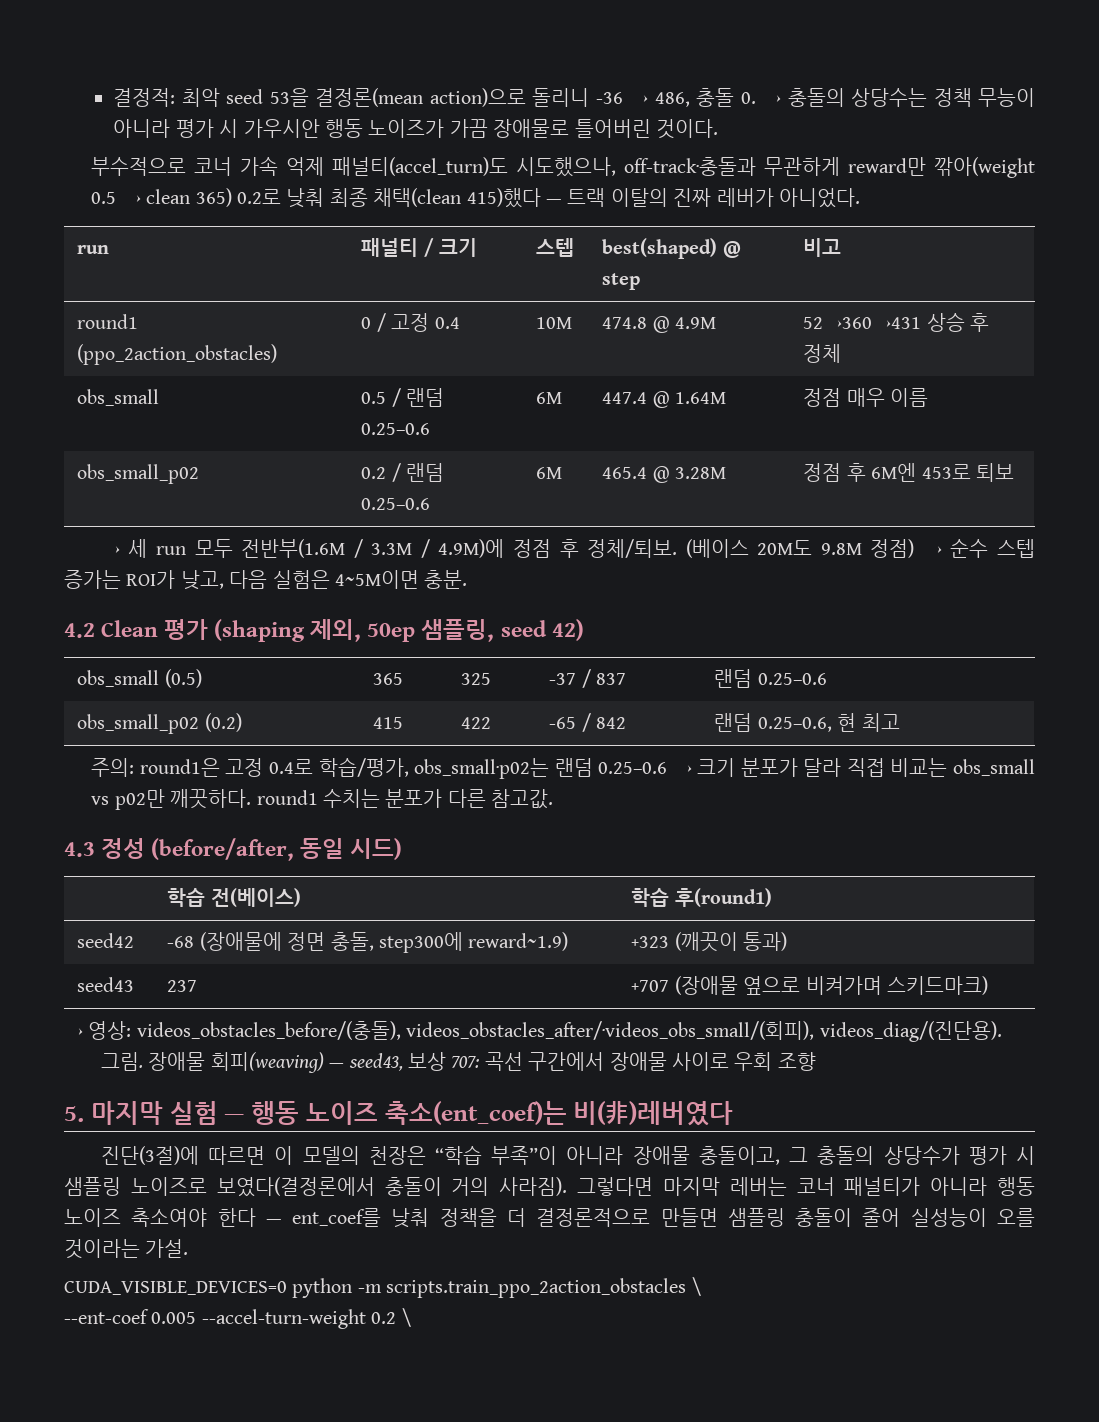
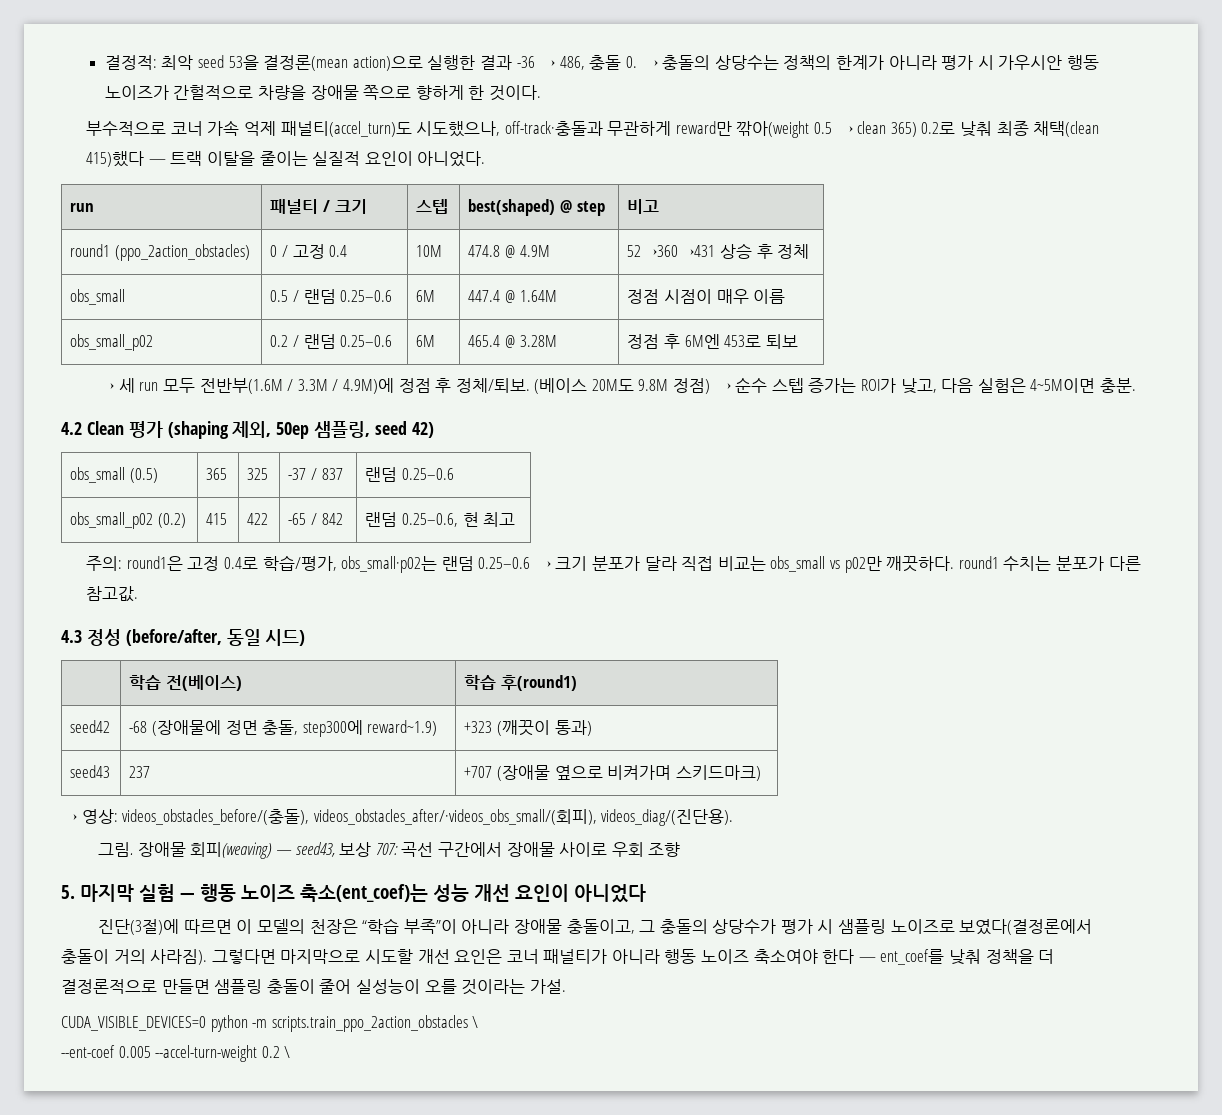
[532,88,590,107] 돌리니 -> [427,55,513,70] 실행한 결과
[933,88,1036,107] 정책 무능이 -> [783,55,884,70] 정책의 한계가
[449,119,651,138] 가끔 장애물로 틀어버린 -> [173,85,485,100] 간헐적으로 차량을 장애물 쪽으로 향하게 한
[610,188,774,207] 이탈의 진짜 레버가 -> [206,151,413,166] 이탈을 줄이는 실질적 요인이
(842, 397) none -> [664,289,713,304] 시점이
[573,1101,734,1126] 비(非)레버였다 -> [433,884,646,903] 성능 개선 요인이 아니었다
[662,1177,787,1196] 마지막 레버는 -> [280,949,503,964] 마지막으로 시도할 개선 요인은

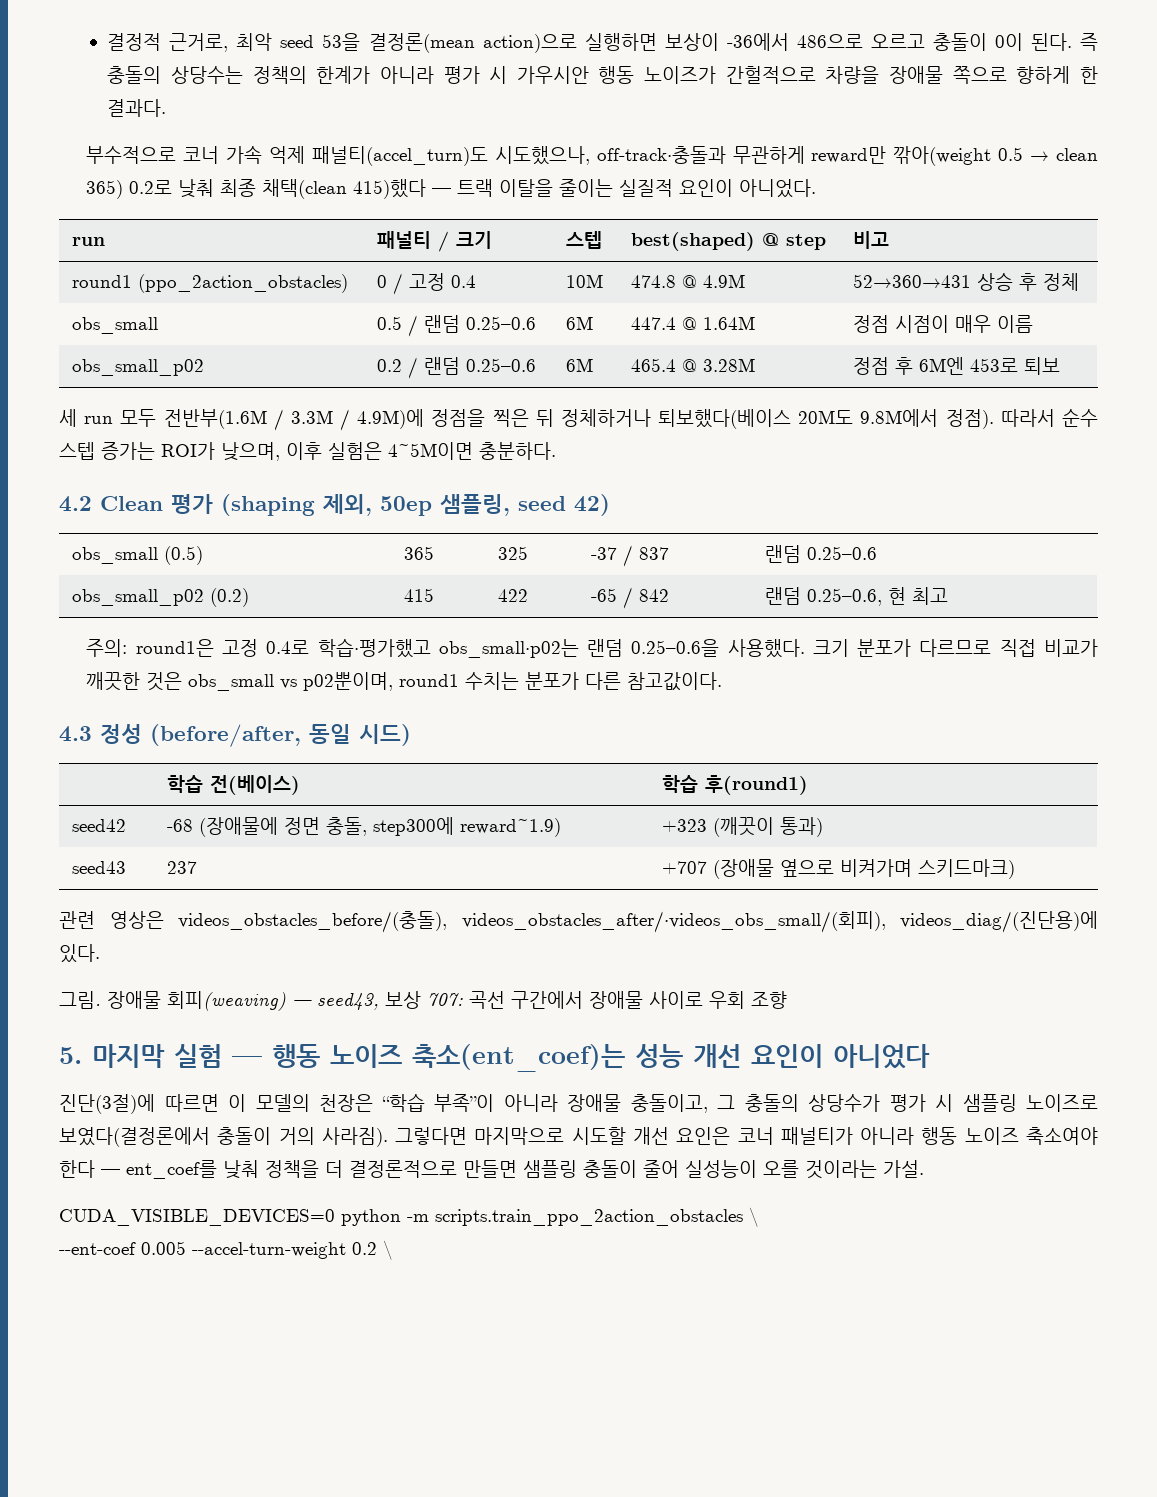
[104,55,157,70] 결정적: -> [107,33,229,52] 결정적 근거로,
[427,55,658,70] 실행한 결과 -36 → 486, 충돌 0. → -> [584,33,1098,51] 실행하면 보상이 -36에서 486으로 오르고 충돌이 0이 된다. 즉
[489,85,542,101] 것이다. -> [107,99,167,117] 결과다.
[98,383,115,391] → -> (1061, 366) none
[398,378,731,394] 정점 후 정체/퇴보. (베이스 20M도 9.8M 정점) → -> [431,409,1055,429] 정점을 찍은 뒤 정체하거나 퇴보했다(베이스 20M도 9.8M에서 정점). 따라서
[900,378,974,394] 낮고, 다음 -> [221,442,322,461] 낮으며, 이후
[1099,378,1136,393] 충분. -> [479,442,556,460] 충분하다.
[262,555,337,571] 학습/평가, -> [317,638,431,658] 학습·평가했고
[478,556,955,573] 0.25–0.6 → 크기 분포가 달라 직접 비교는 obs_small vs p02만 깨끗하다. -> [631,639,1099,658] [86,672,394,691] 0.25–0.6을 사용했다. 크기 분포가 다르므로 직접 비교가 깨끗한 것은 obs_small vs p02뿐이며,
[86,586,139,602] 참고값. -> [627,672,723,691] 참고값이다.
[61,809,734,826] → 영상: videos_obstacles_before/(충돌), videos_obstacles_after/·videos_obs_small/(회피), videos_diag/(진단용). -> [59,911,1098,933] [59,944,100,963] 관련 영상은 videos_obstacles_before/(충돌), videos_obstacles_after/·videos_obs_small/(회피), videos_diag/(진단용)에 있다.

